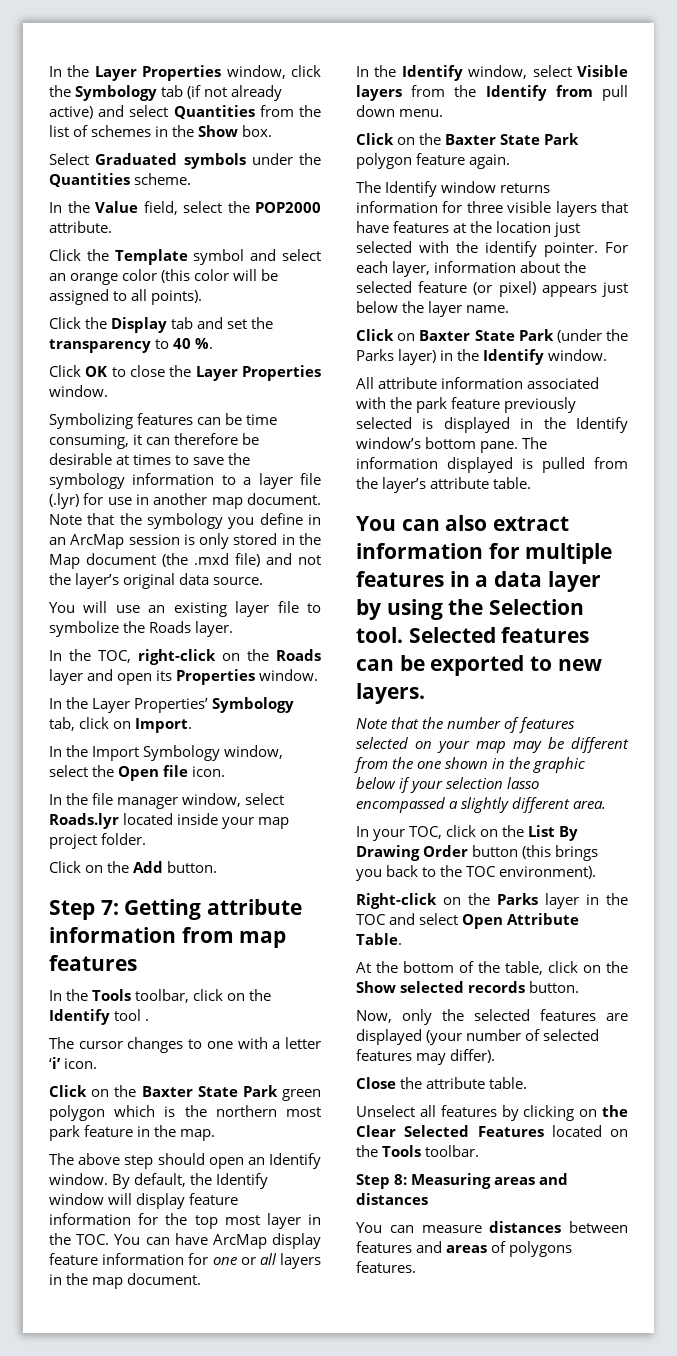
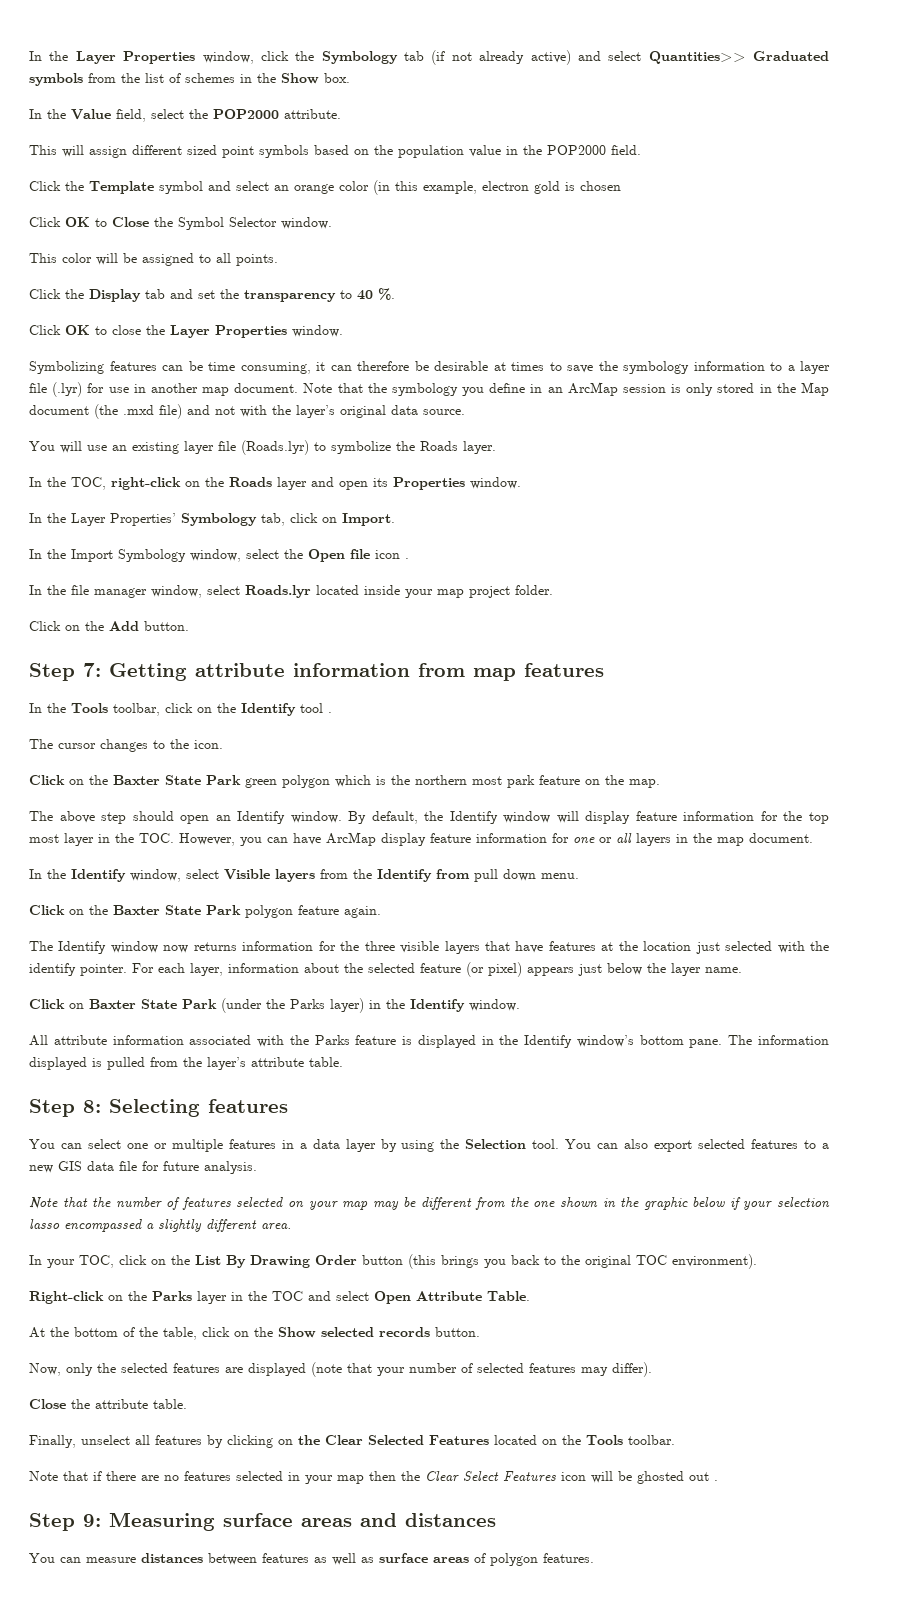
[173,105,255,119] Quantities -> [648,51,829,64] [29,73,83,86] Quantities>> Graduated symbols
[49,153,321,169] [49,173,192,187] // Select Graduated symbols under the Quantities scheme. -> (350, 78) none
(112, 227) none -> [29,145,641,158] // This will assign different sized point symbols based on the population value in the POP2000 field.
[161,269,191,283] (this -> [373,180,621,195] [29,217,332,230] [29,253,57,263] (in this example, electron gold is chosen // Click OK to Close the Symbol Selector window. // This
[151,290,203,305] points). -> [236,254,278,266] points.
(321, 560) none -> [240,405,267,417] with
(299, 607) none -> [241,440,309,455] (Roads.lyr)
[192,766,226,777] icon. -> [375,550,409,559] icon .
[206,1037,322,1049] [49,1057,61,1069] one with a letter ‘i’ -> [170,739,189,749] the
[137,1126,151,1137] in -> [585,779,600,785] on
[114,1234,141,1245] You -> [179,833,262,846] However, you
(497, 187) none -> [163,945,189,953] now
(463, 207) none -> [340,941,360,951] the
[416,397,577,413] [356,417,412,429] park feature previously selected -> [314,1035,397,1045] Parks feature
[356,515,569,531] [356,543,520,559] You can also extract information for -> [29,1099,288,1117] [29,1139,167,1149] Step 8: Selecting features // You can select one or
[408,627,590,643] [356,655,602,676] [356,683,425,704] Selected features can be exported to new layers. -> [565,1139,829,1152] [29,1161,257,1174] You can also export selected features to a new GIS data file for future analysis.
(463, 871) none -> [585,1255,631,1268] original
[426,1030,463,1045] (your -> [311,1362,405,1377] (note that your
[356,1105,415,1117] Unselect -> [29,1435,130,1448] Finally, unselect
[356,1173,492,1189] Step 8: Measuring -> [29,1471,718,1484] [29,1512,293,1531] Note that if there are no features selected in your map then the Clear Select Features icon will be ghosted out . // Step 9: Measuring surface
[416,1241,443,1253] and -> [314,1553,428,1565] as well as surface
[509,1241,573,1257] polygons -> [490,1553,538,1566] polygon

